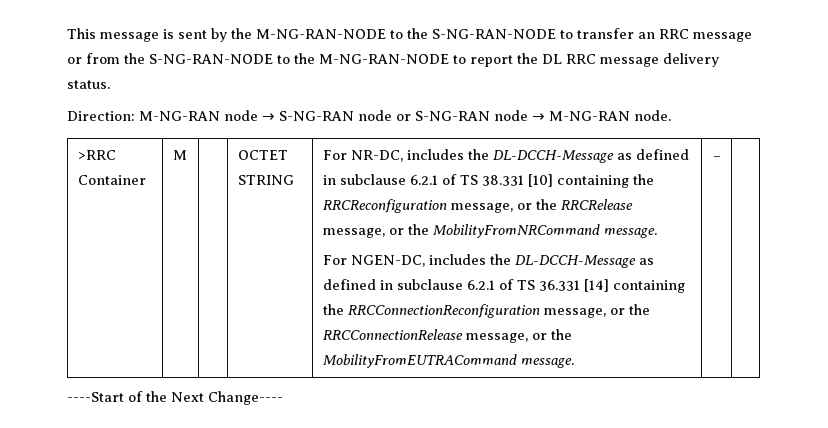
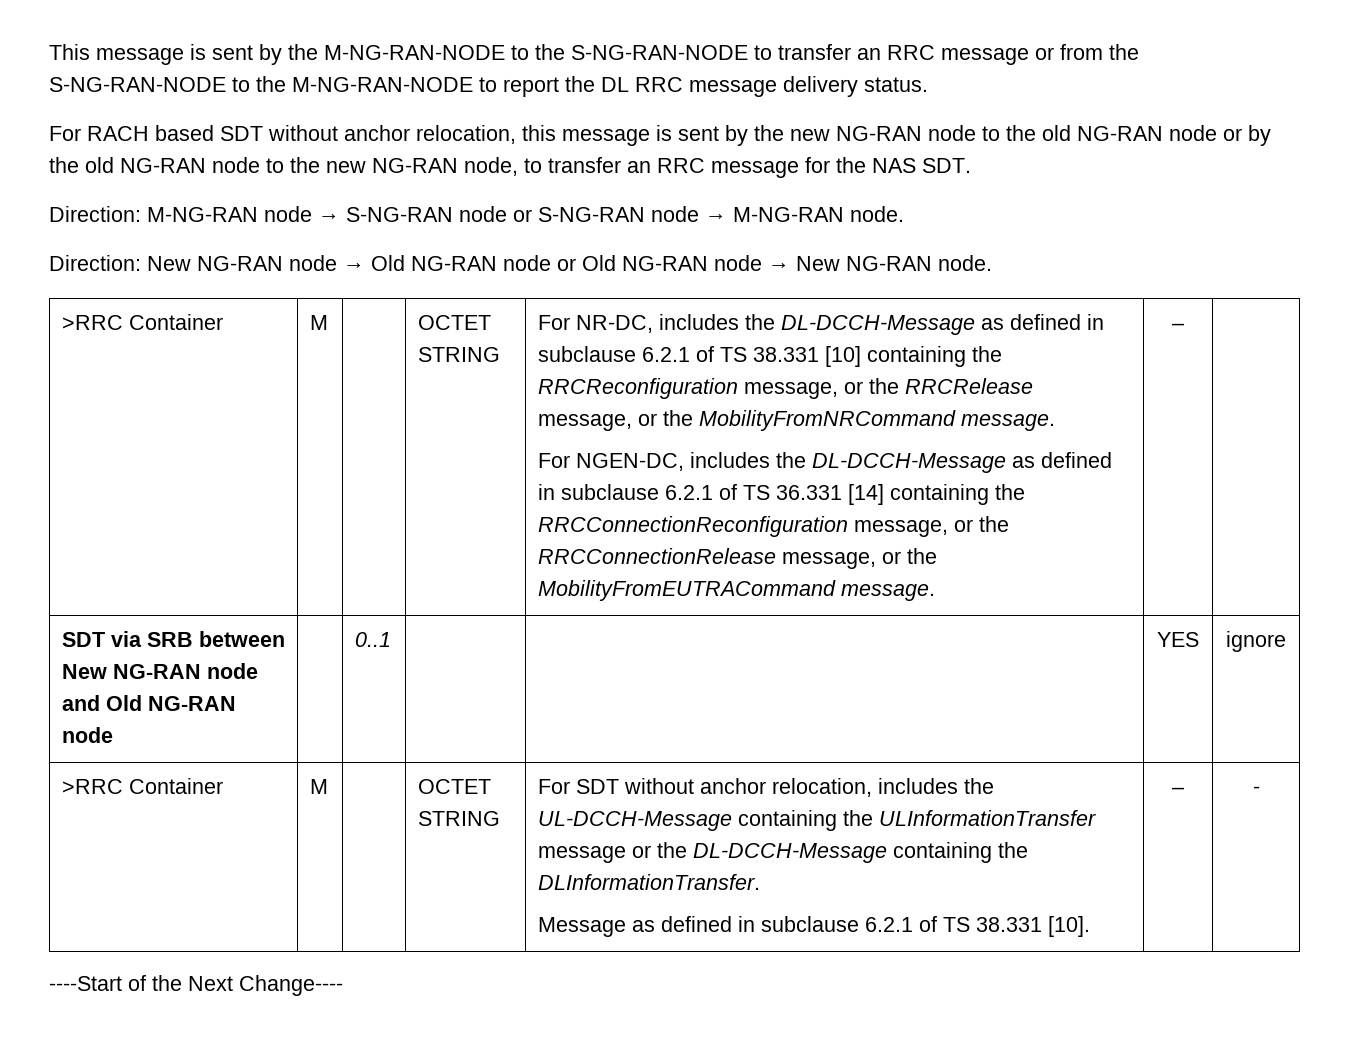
(110, 84) none -> [49,125,1271,146] [49,157,971,178] // For RACH based SDT without anchor relocation, this message is sent by the new NG-RAN node to the old NG-RAN node or by the old NG-RAN node to the new NG-RAN node, to transfer an RRC message for the NAS SDT.
(671, 115) none -> [49,255,992,271] // Direction: New NG-RAN node → Old NG-RAN node or Old NG-RAN node → New NG-RAN node.
(721, 158) none -> [61,631,285,647] [61,663,258,679] [61,695,236,711] [61,727,113,743] [354,632,391,647] [1157,632,1199,647] [1226,631,1286,652] [61,778,223,794] [309,779,328,794] [417,779,491,794] [417,811,500,826] [537,778,994,797] [537,810,1096,831] [537,842,1028,863] [537,874,760,890] [537,916,1090,937] [1172,787,1184,794] [1252,786,1260,794] // SDT via SRB between New NG-RAN node and Old NG-RAN node | | 0..1 | | | YES | ignore // >RRC Container | M | | OCTET STRING | For SDT without anchor relocation, includes the UL-DCCH-Message containing the ULInformationTransfer message or the DL-DCCH-Message containing the DLInformationTransfer. // Message as defined in subclause 6.2.1 of TS 38.331 [10]. | – | -

